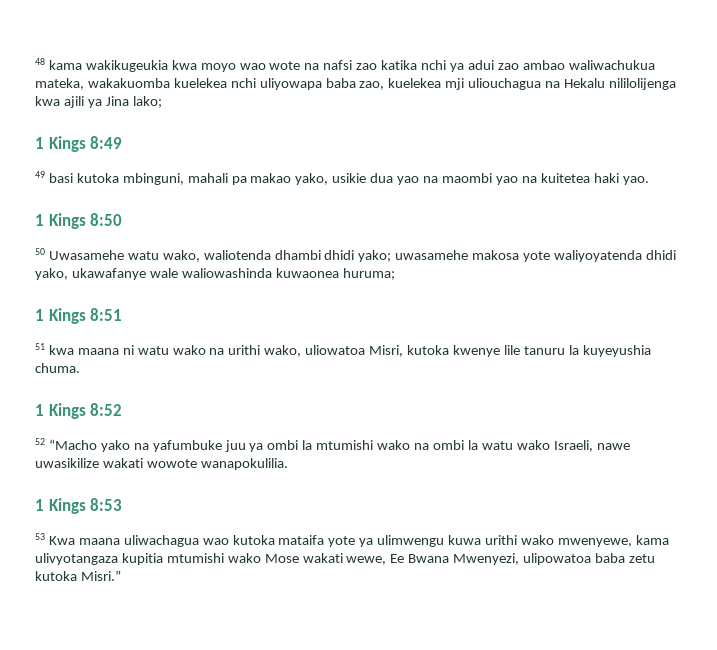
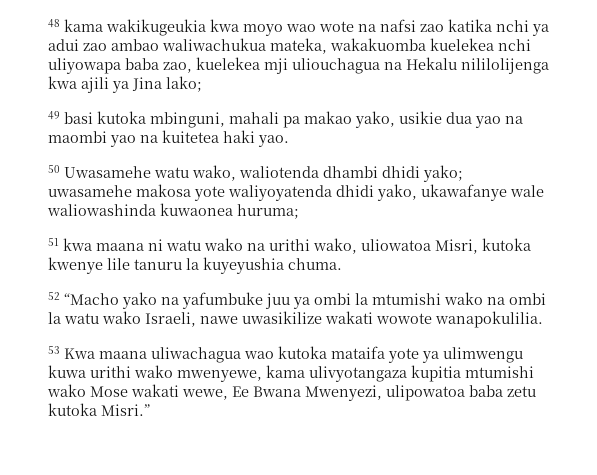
[35,136,123,152] // 1 Kings 8:49 -> (202, 84) none
[35,213,123,229] // 1 Kings 8:50 -> (289, 141) none
[35,308,123,324] // 1 Kings 8:51 -> (299, 211) none
[35,403,123,419] // 1 Kings 8:52 -> (342, 264) none
[35,498,123,514] // 1 Kings 8:53 -> (543, 319) none

